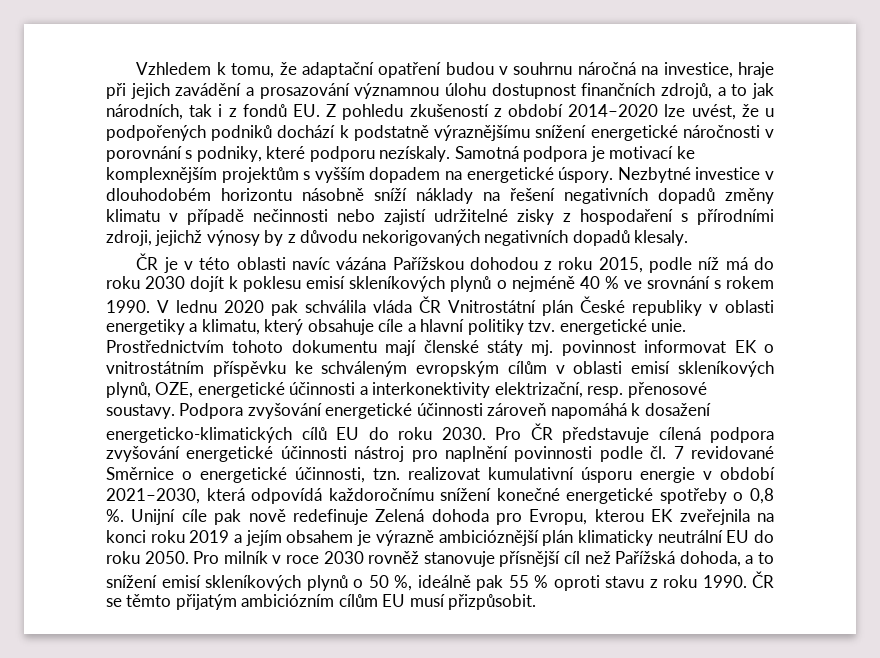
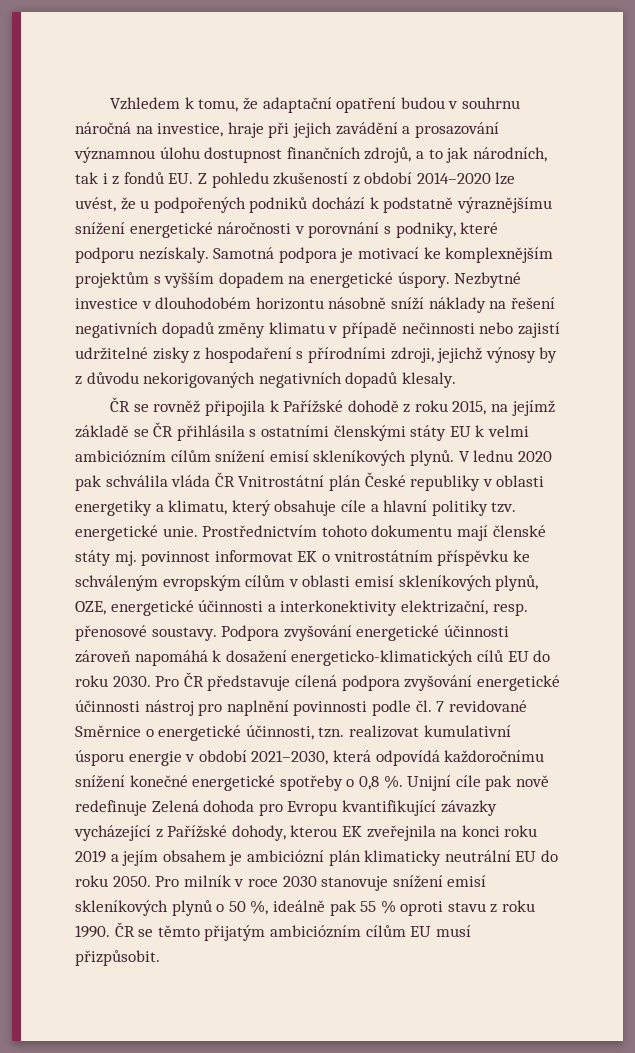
[163,257,775,273] [106,276,775,292] [106,300,150,313] je v této oblasti navíc vázána Pařížskou dohodou z roku 2015, podle níž má do roku 2030 dojít k poklesu emisí skleníkových plynů o nejméně 40 % ve srovnání s rokem 1990. -> [133,400,555,416] [75,422,529,441] [75,450,454,466] se rovněž připojila k Pařížské dohodě z roku 2015, na jejímž základě se ČR přihlásila s ostatními členskými státy EU k velmi ambiciózním cílům snížení emisí skleníkových plynů.
[529,509,588,525] Evropu, -> [287,800,497,816] [74,825,286,841] Evropu kvantifikující závazky vycházející z Pařížské dohody,
[375,530,539,546] výrazně ambicióznější -> [246,850,324,863] ambiciózní
[368,551,775,567] rovněž stanovuje přísnější cíl než Pařížská dohoda, a to -> [321,876,389,891] stanovuje

